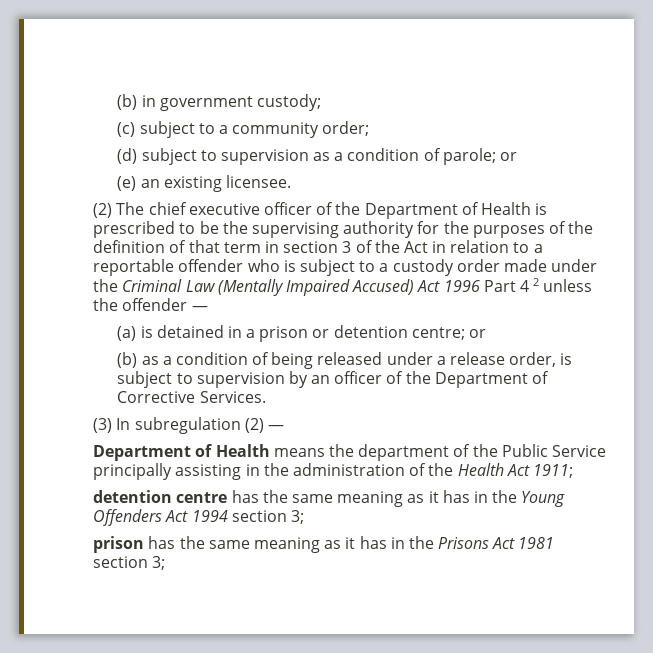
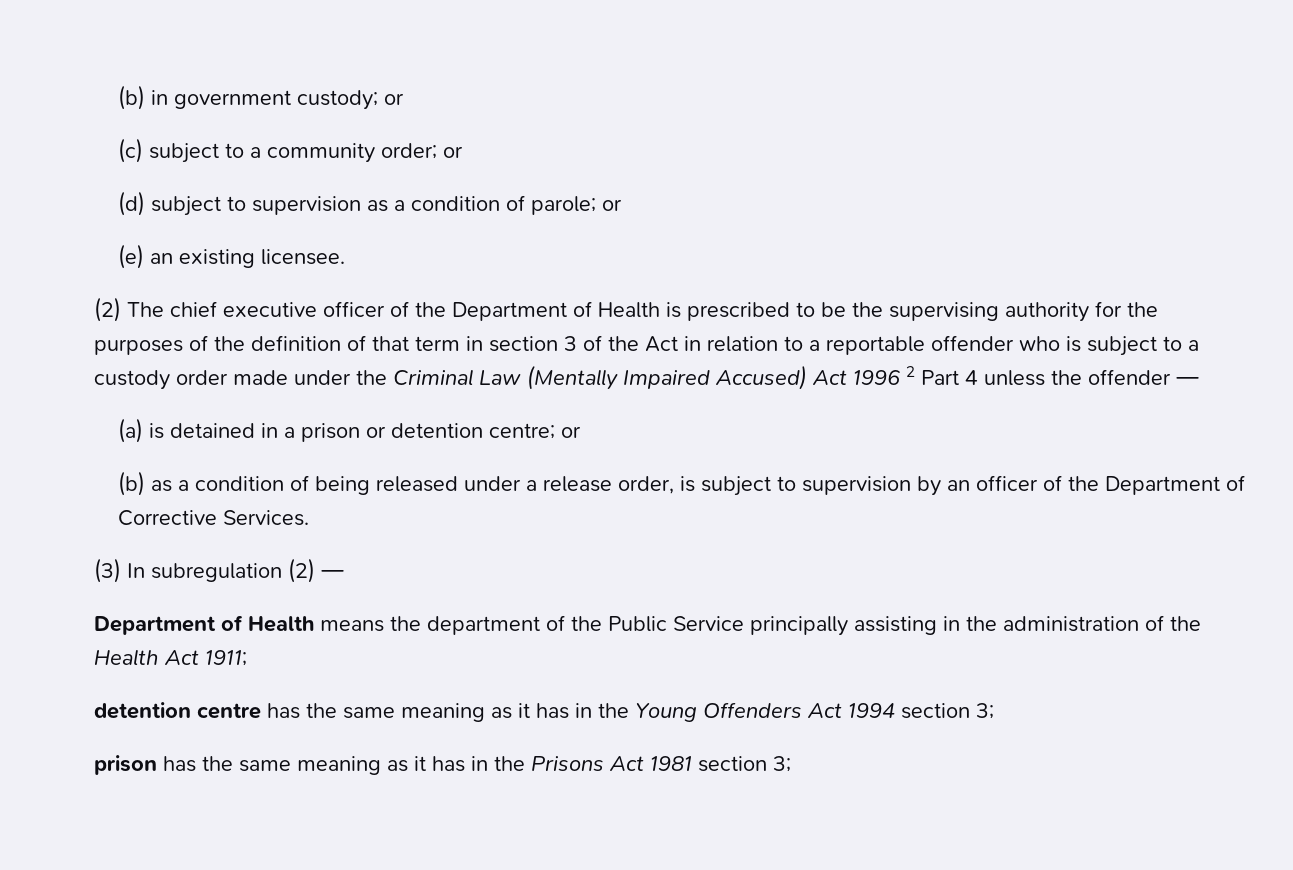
(321, 102) none -> [384,93,405,105] or
(370, 128) none -> [443,146,464,158] or
(480, 286) none -> [905,366,915,377] 2
[533,278,540,286] 2 -> (978, 377) none

